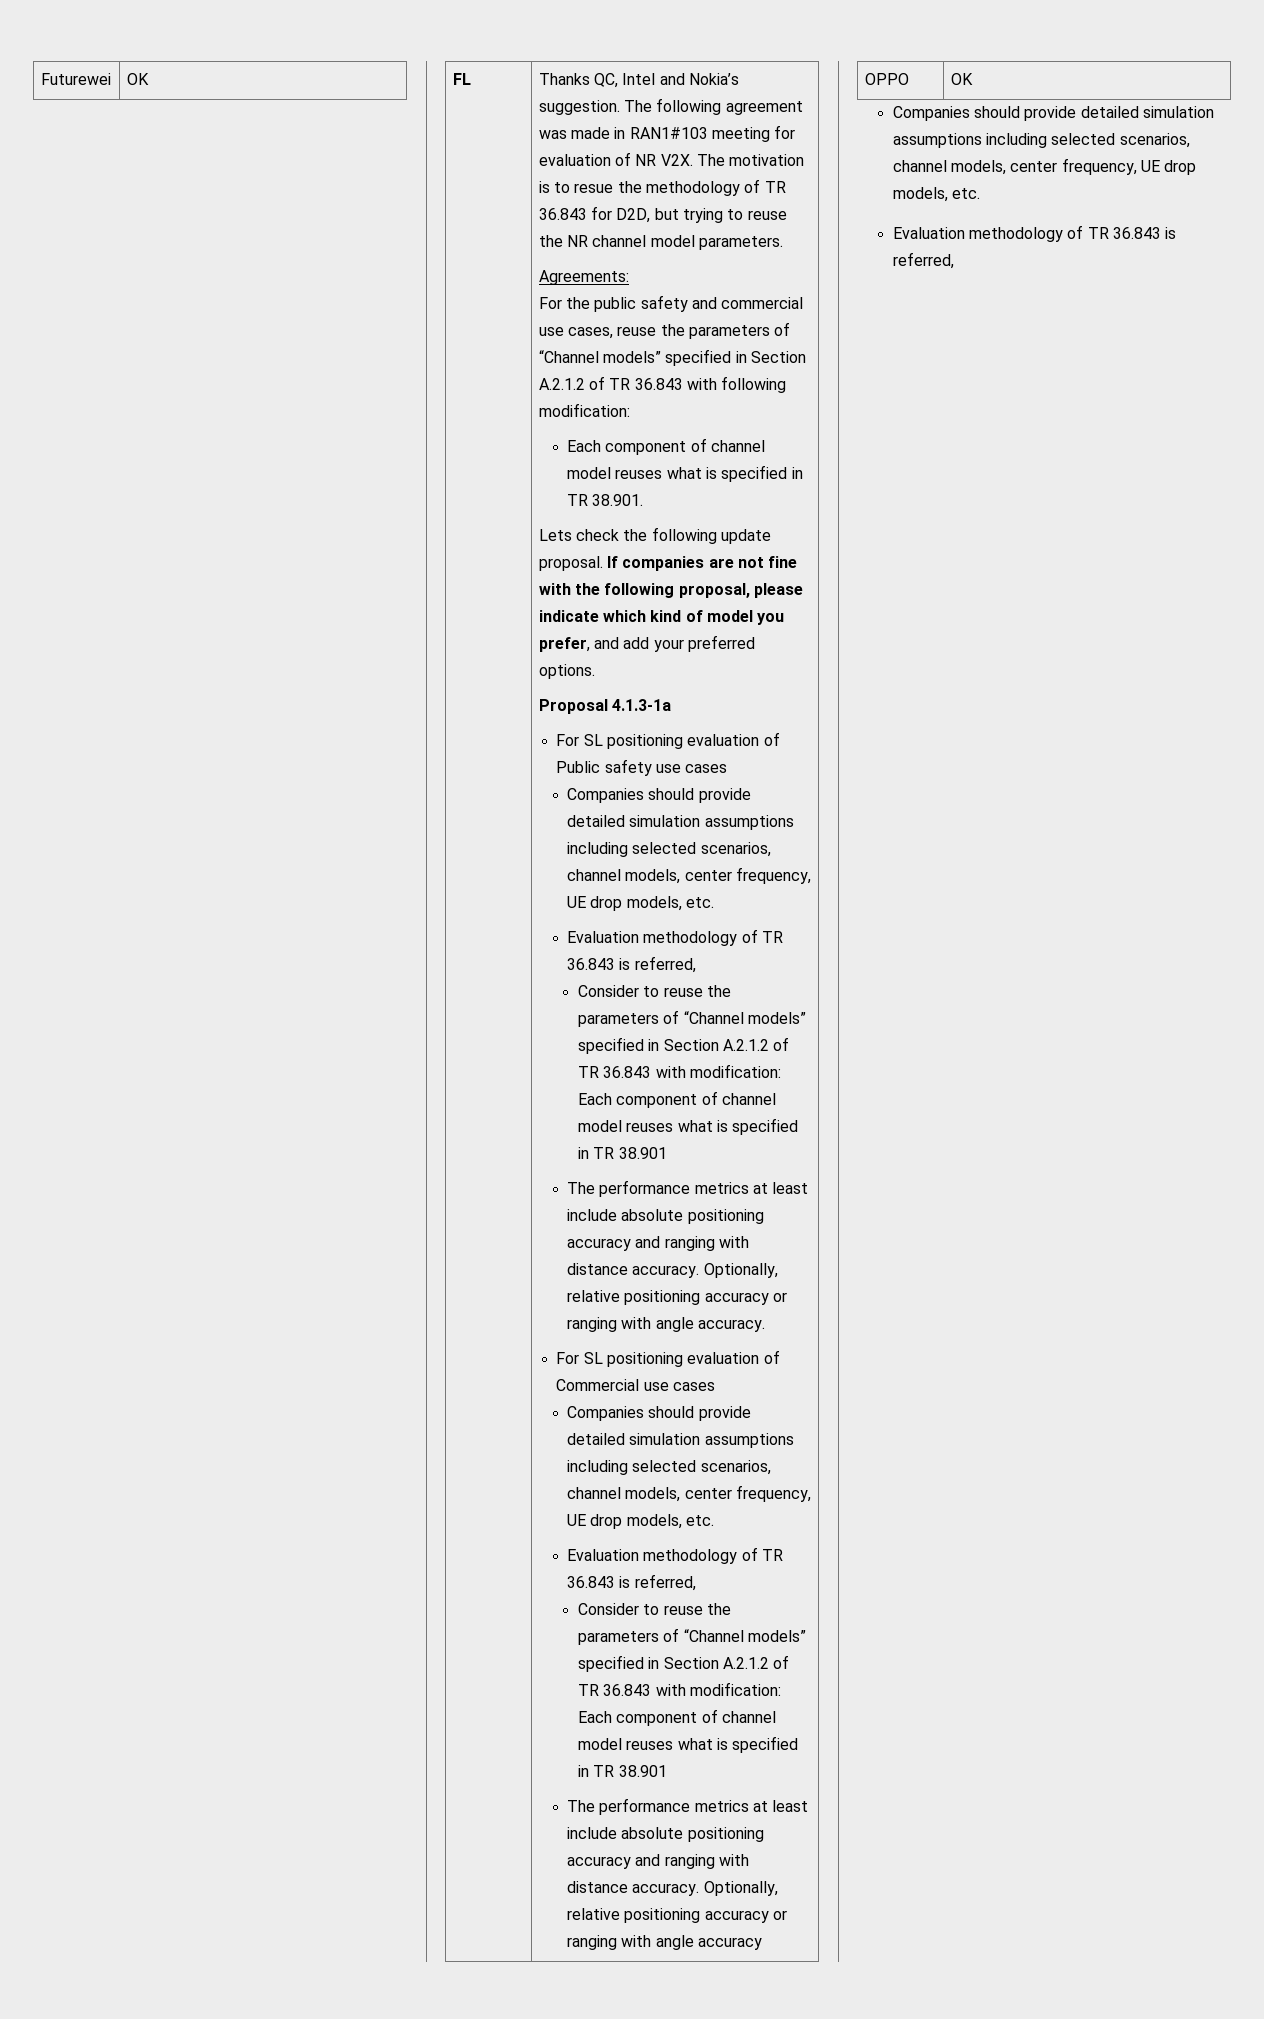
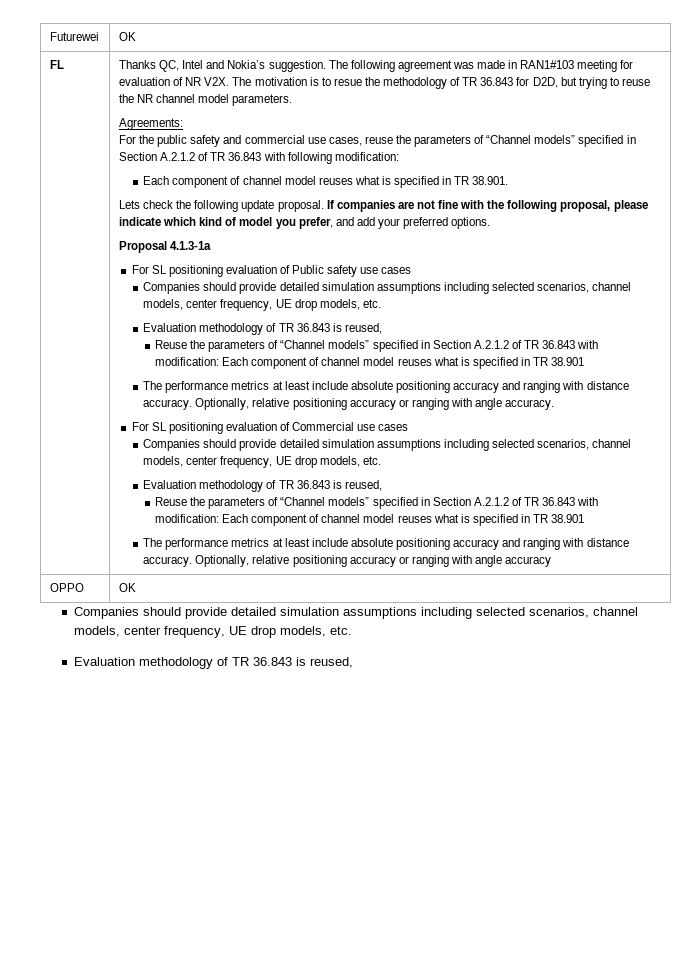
[634,956,696,973] [577,985,703,997] referred, // Consider to reuse -> [344,323,382,334] [154,340,187,349] reused, // Reuse
[634,1574,696,1591] [577,1603,703,1615] referred, // Consider to reuse -> [344,480,382,491] [154,497,187,506] reused, // Reuse
[892,252,954,269] referred, -> [309,657,353,668] reused,

